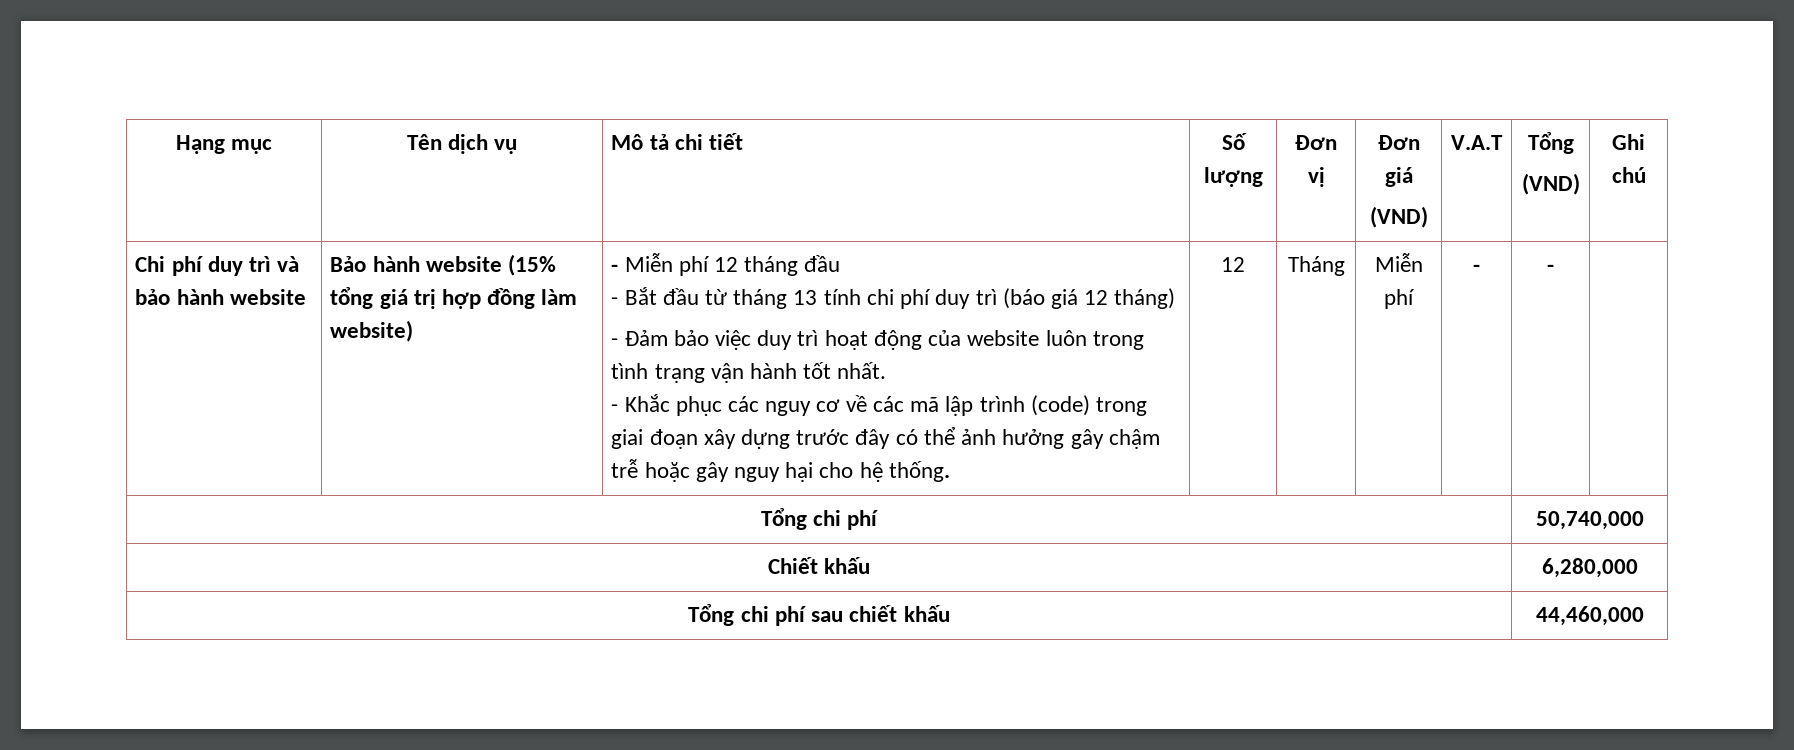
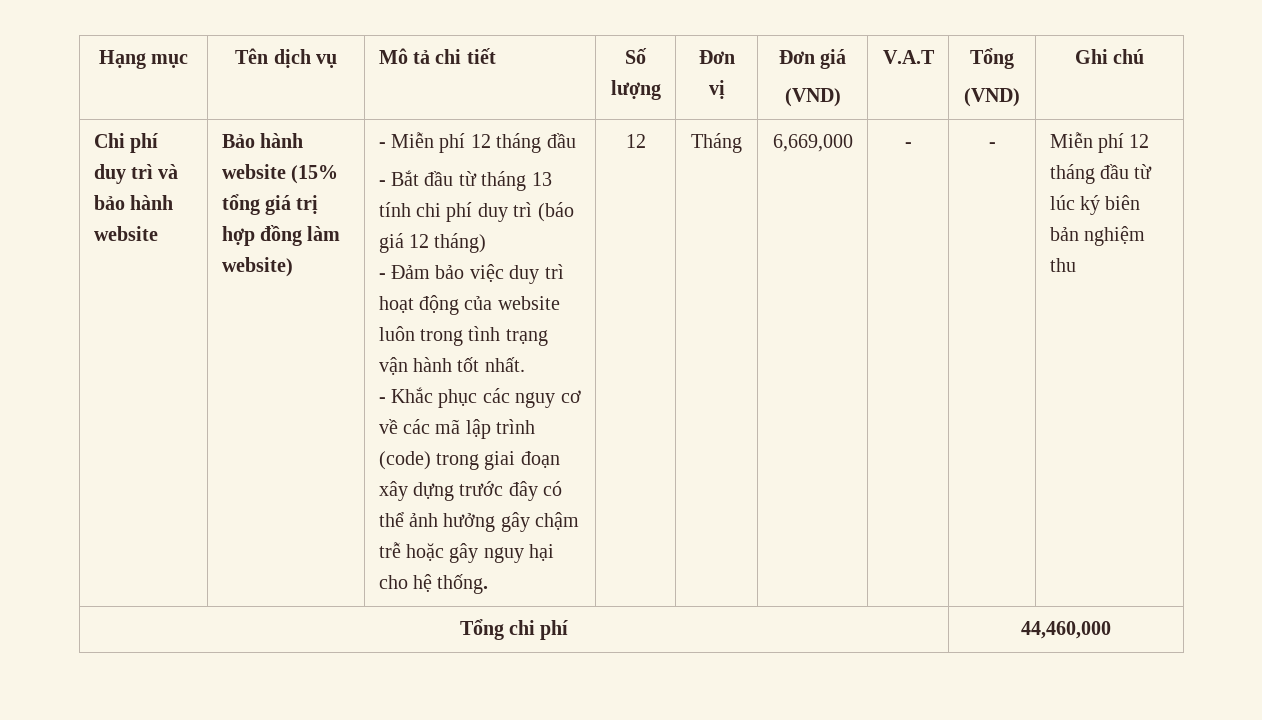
[1374,253,1423,272] [1384,289,1415,309] Miễn phí -> [772,134,853,152] 6,669,000
[760,508,879,530] [1535,511,1644,530] [767,557,871,574] [1541,558,1638,578] [688,604,950,626] // Tổng chi phí | 50,740,000 // Chiết khấu | 6,280,000 // Tổng chi phí sau chiết khấu -> [1049,132,1150,153] [1049,164,1153,184] [1049,195,1141,215] [1049,226,1146,246] [1049,258,1076,272] [459,619,569,640] Miễn phí 12 tháng đầu từ lúc ký biên bản nghiệm thu // Tổng chi phí

